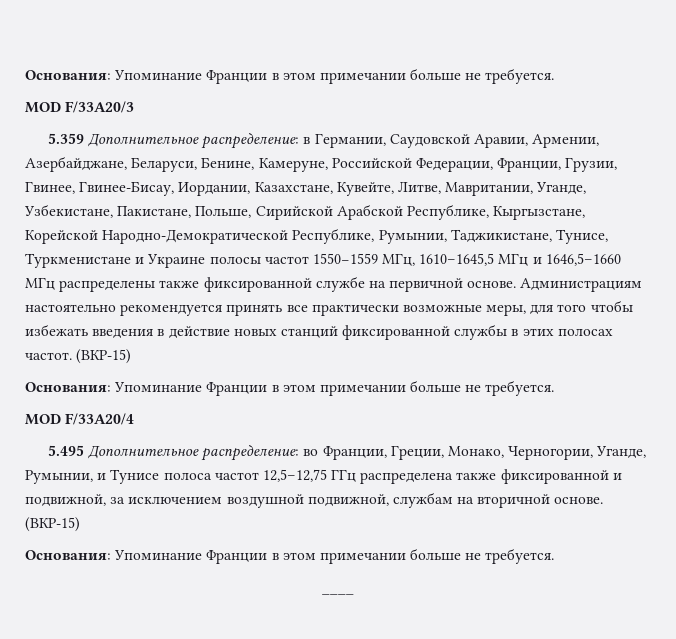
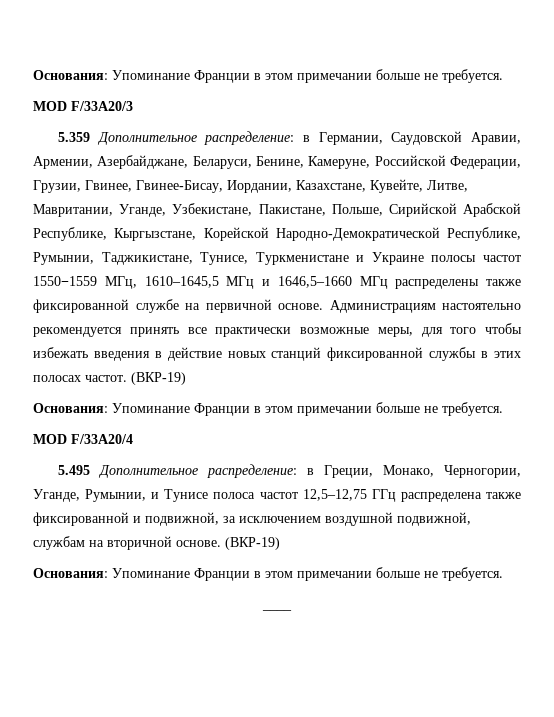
[497,158,562,172] Франции, -> (521, 162) none
[76,349,132,364] (ВКР-15) -> [131,372,186,385] (ВКР-19)
[303,446,387,460] во Франции, -> [306,468,314,475] в
[25,517,80,532] (ВКР-15) -> [225,537,280,550] (ВКР-19)

